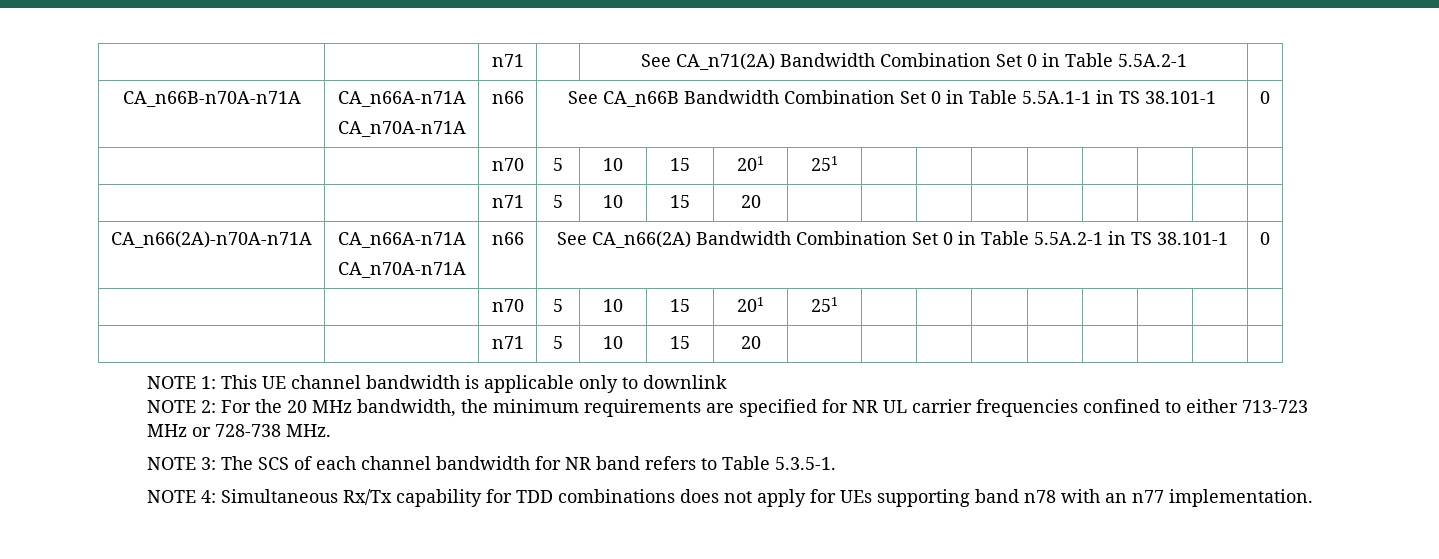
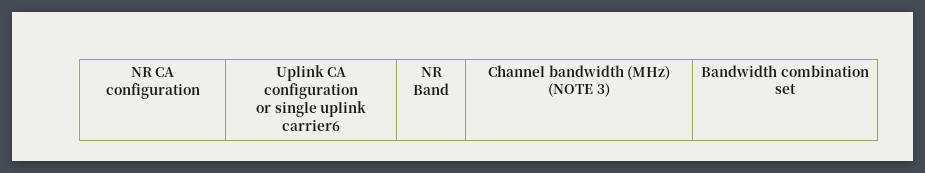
[491,54,524,67] [640,53,1187,70] [122,91,301,107] [337,91,466,107] [337,121,466,137] [491,91,524,104] [568,90,1216,107] [1260,91,1270,104] [491,158,524,171] [553,158,563,171] [603,158,623,171] [670,158,690,171] [737,156,764,171] [811,156,838,171] [491,195,524,208] [553,195,563,208] [603,195,623,208] [670,195,690,208] [740,195,761,208] [111,231,312,248] [337,232,466,248] [337,262,466,278] [491,232,524,245] [556,231,1228,248] [1260,232,1270,245] [491,299,524,312] [553,299,563,312] [603,299,623,312] [670,299,690,312] [737,297,764,312] [811,297,838,312] [491,336,524,349] [553,336,563,349] [603,336,623,349] [670,336,690,349] [740,336,761,349] [146,375,727,393] [146,399,1308,417] [146,424,331,437] [146,456,836,470] [146,489,1313,507] | | n71 | | See CA_n71(2A) Bandwidth Combination Set 0 in Table 5.5A.2-1 | // CA_n66B-n70A-n71A | CA_n66A-n71A // CA_n70A-n71A | n66 | See CA_n66B Bandwidth Combination Set 0 in Table 5.5A.1-1 in TS 38.101-1 | 0 // | | n70 | 5 | 10 | 15 | 201 | 251 | | | | | | | | // | | n71 | 5 | 10 | 15 | 20 | | | | | | | | | // CA_n66(2A)-n70A-n71A | CA_n66A-n71A // CA_n70A-n71A | n66 | See CA_n66(2A) Bandwidth Combination Set 0 in Table 5.5A.2-1 in TS 38.101-1 | 0 // | | n70 | 5 | 10 | 15 | 201 | 251 | | | | | | | | // | | n71 | 5 | 10 | 15 | 20 | | | | | | | | | // NOTE 1: This UE channel bandwidth is applicable only to downlink // NOTE 2: For the 20 MHz bandwidth, the minimum requirements are specified for NR UL carrier frequencies confined to either 713-723 MHz or 728-738 MHz. // NOTE 3: The SCS of each channel bandwidth for NR band refers to Table 5.3.5-1. // NOTE 4: Simultaneous Rx/Tx capability for TDD combinations does not apply for UEs supporting band n78 with an n77 implementation. -> [130,67,175,77] [105,83,200,99] [275,65,347,81] [264,83,358,99] [255,101,367,117] [282,120,340,131] [420,67,443,77] [413,83,449,95] [487,65,671,80] [548,83,610,97] [701,65,869,77] [775,83,796,94] NR CA configuration | Uplink CA configuration // or single uplink carrier6 | NR Band | Channel bandwidth (MHz) (NOTE 3) | Bandwidth combination set

